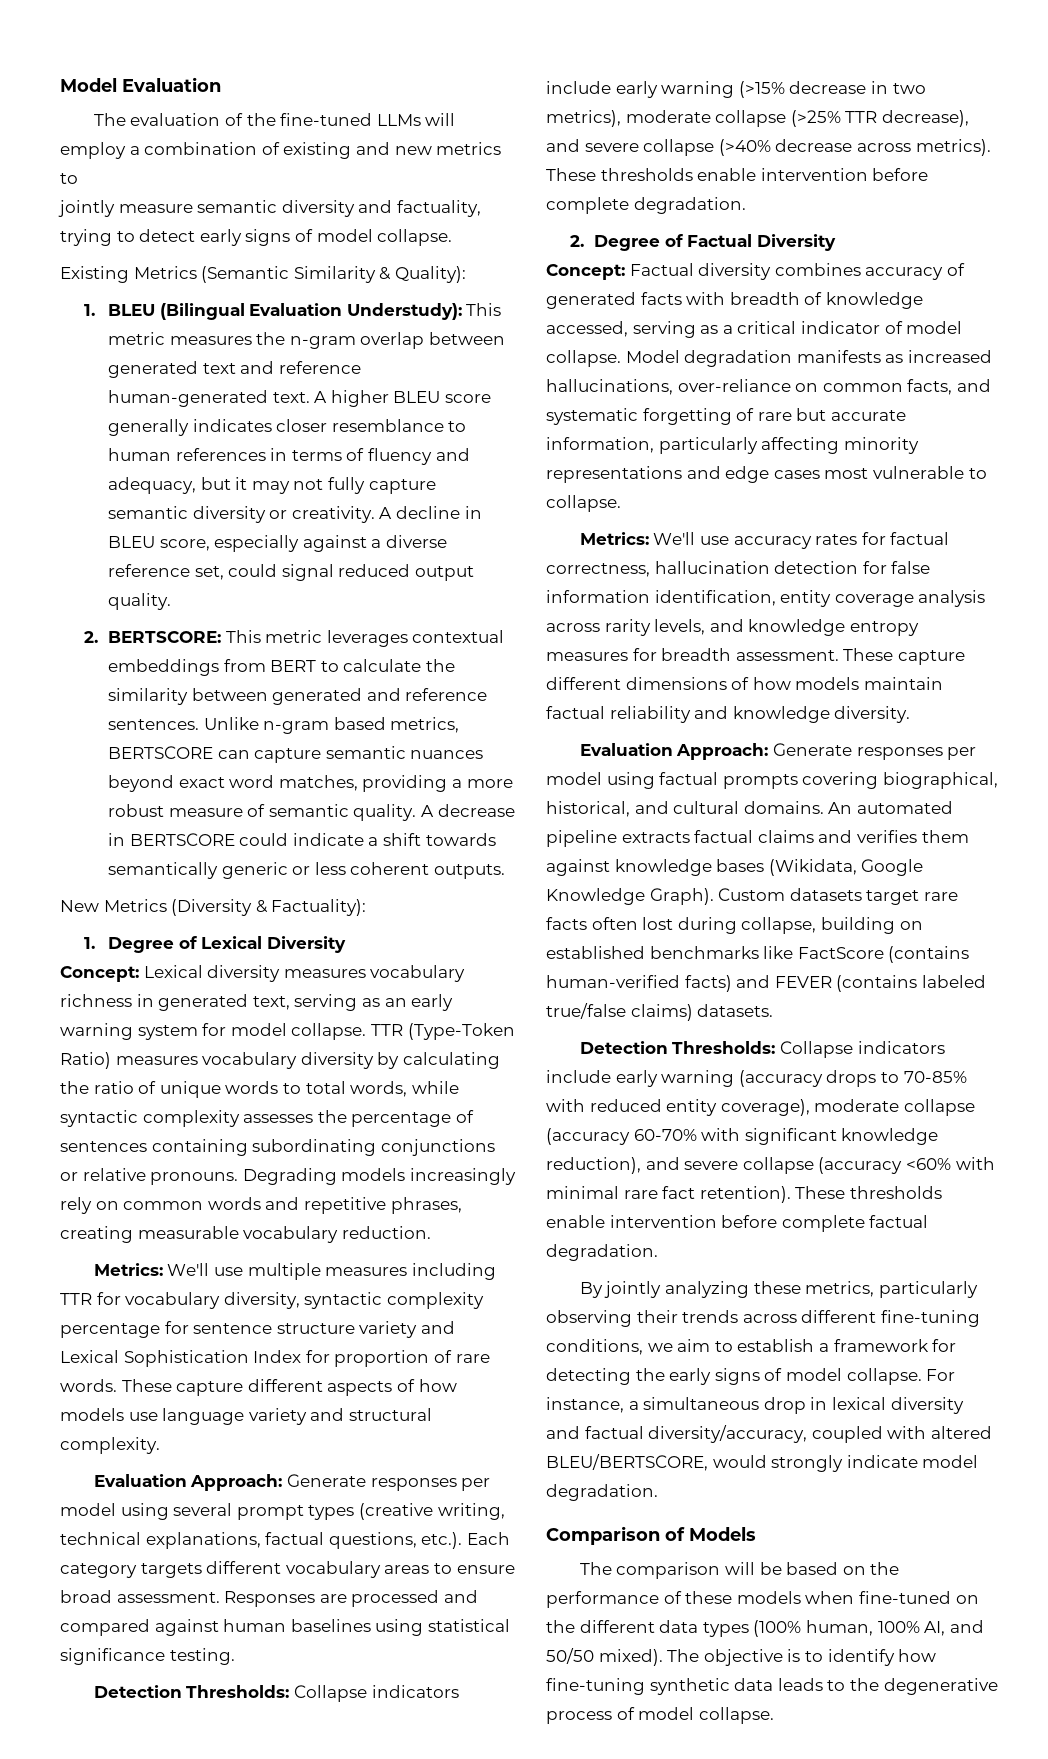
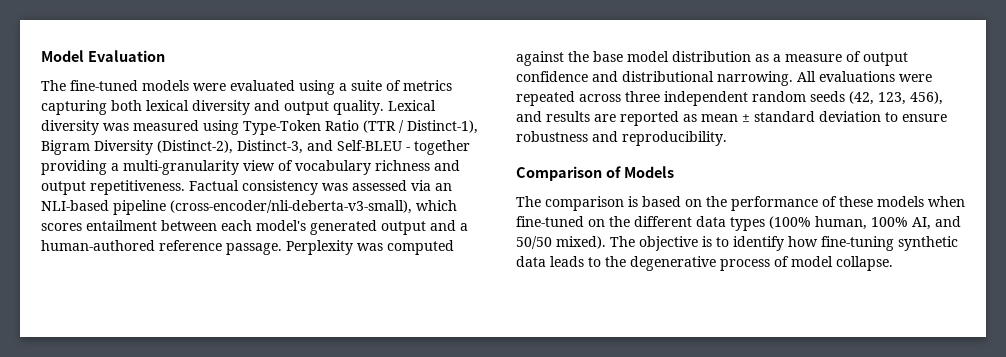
[130,113,456,126] [60,142,502,159] [60,173,78,184] [58,200,481,217] [60,229,453,246] [60,266,466,283] [84,303,502,320] [108,332,505,349] [108,361,361,378] [108,390,491,407] [108,419,467,436] [108,448,470,465] [108,477,436,494] [108,506,482,523] [108,535,447,552] [108,564,474,581] [108,593,172,610] [84,630,505,647] [108,659,455,676] [108,688,488,705] [108,717,460,734] [108,746,484,763] [108,775,513,792] [108,804,515,821] [108,833,496,846] [108,862,505,879] [60,899,367,916] [84,936,346,953] [60,965,466,982] [60,994,454,1011] [60,1023,515,1040] [60,1052,500,1069] [60,1081,459,1098] [60,1110,474,1127] [60,1139,495,1156] [60,1168,516,1185] [60,1197,462,1214] [60,1226,431,1243] [93,1263,496,1280] [60,1292,484,1309] [60,1321,455,1338] [60,1350,490,1367] [60,1379,457,1396] [60,1408,432,1425] [60,1437,160,1454] [93,1474,491,1491] [60,1503,505,1520] [60,1532,510,1549] [60,1561,515,1578] [60,1590,478,1607] [60,1619,510,1636] [60,1648,235,1665] [93,1685,459,1702] [546,81,926,98] [546,110,969,127] [546,139,991,156] [546,168,929,181] [546,197,746,214] [570,234,836,251] [546,263,965,280] [546,292,923,309] [546,321,963,338] [546,350,992,367] [546,379,991,395] [546,408,906,425] [546,437,919,454] [546,466,987,483] [546,495,621,512] [579,532,950,549] [546,561,931,577] [546,590,986,607] [546,619,919,636] [546,648,965,665] [546,677,943,690] [546,706,911,723] [579,743,977,760] [546,772,998,789] [546,801,953,817] [546,830,969,847] [546,859,924,876] [546,888,958,905] [546,917,923,934] [546,946,970,963] [546,975,986,992] [546,1003,774,1021] [579,1041,945,1058] [546,1070,967,1087] [546,1099,975,1116] [546,1128,939,1145] [546,1157,995,1174] [546,1186,942,1203] [546,1215,929,1232] [546,1244,658,1261] [579,1281,978,1298] [546,1310,980,1327] [546,1339,957,1355] [546,1368,956,1385] [546,1397,964,1414] [546,1425,992,1443] [546,1454,979,1472] [546,1484,658,1501] evaluation of the fine-tuned LLMs will employ a combination of existing and new metrics to // jointly measure semantic diversity and factuality, trying to detect early signs of model collapse. // Existing Metrics (Semantic Similarity & Quality): // 1. BLEU (Bilingual Evaluation Understudy): This metric measures the n-gram overlap between generated text and reference human-generated text. A higher BLEU score generally indicates closer resemblance to human references in terms of fluency and adequacy, but it may not fully capture semantic diversity or creativity. A decline in BLEU score, especially against a diverse reference set, could signal reduced output quality. // 2. BERTSCORE: This metric leverages contextual embeddings from BERT to calculate the similarity between generated and reference sentences. Unlike n-gram based metrics, BERTSCORE can capture semantic nuances beyond exact word matches, providing a more robust measure of semantic quality. A decrease in BERTSCORE could indicate a shift towards semantically generic or less coherent outputs. // New Metrics (Diversity & Factuality): // 1. Degree of Lexical Diversity // Concept: Lexical diversity measures vocabulary richness in generated text, serving as an early warning system for model collapse. TTR (Type-Token Ratio) measures vocabulary diversity by calculating the ratio of unique words to total words, while syntactic complexity assesses the percentage of sentences containing subordinating conjunctions or relative pronouns. Degrading models increasingly rely on common words and repetitive phrases, creating measurable vocabulary reduction. // Metrics: We'll use multiple measures including TTR for vocabulary diversity, syntactic complexity percentage for sentence structure variety and Lexical Sophistication Index for proportion of rare words. These capture different aspects of how models use language variety and structural complexity. // Evaluation Approach: Generate responses per model using several prompt types (creative writing, technical explanations, factual questions, etc.). Each category targets different vocabulary areas to ensure broad assessment. Responses are processed and compared against human baselines using statistical significance testing. // Detection Thresholds: Collapse indicators include early warning (>15% decrease in two metrics), moderate collapse (>25% TTR decrease), and severe collapse (>40% decrease across metrics). These thresholds enable intervention before complete degradation. // 2. Degree of Factual Diversity // Concept: Factual diversity combines accuracy of generated facts with breadth of knowledge accessed, serving as a critical indicator of model collapse. Model degradation manifests as increased hallucinations, over-reliance on common facts, and systematic forgetting of rare but accurate information, particularly affecting minority representations and edge cases most vulnerable to collapse. // Metrics: We'll use accuracy rates for factual correctness, hallucination detection for false information identification, entity coverage analysis across rarity levels, and knowledge entropy measures for breadth assessment. These capture different dimensions of how models maintain factual reliability and knowledge diversity. // Evaluation Approach: Generate responses per model using factual prompts covering biographical, historical, and cultural domains. An automated pipeline extracts factual claims and verifies them against knowledge bases (Wikidata, Google Knowledge Graph). Custom datasets target rare facts often lost during collapse, building on established benchmarks like FactScore (contains human-verified facts) and FEVER (contains labeled true/false claims) datasets. // Detection Thresholds: Collapse indicators include early warning (accuracy drops to 70-85% with reduced entity coverage), moderate collapse (accuracy 60-70% with significant knowledge reduction), and severe collapse (accuracy <60% with minimal rare fact retention). These thresholds enable intervention before complete factual degradation. // By jointly analyzing these metrics, particularly observing their trends across different fine-tuning conditions, we aim to establish a framework for detecting the early signs of model collapse. For instance, a simultaneous drop in lexical diversity and factual diversity/accuracy, coupled with altered BLEU/BERTSCORE, would strongly indicate model degradation. -> [70,80,452,95] [41,100,436,115] [41,120,478,135] [41,140,470,155] [41,160,460,175] [41,180,452,195] [41,200,457,215] [41,220,468,235] [41,240,454,255] [516,51,908,66] [516,71,932,86] [516,91,943,106] [516,111,947,126] [516,131,727,146] fine-tuned models were evaluated using a suite of metrics capturing both lexical diversity and output quality. Lexical diversity was measured using Type-Token Ratio (TTR / Distinct-1), Bigram Diversity (Distinct-2), Distinct-3, and Self-BLEU - together providing a multi-granularity view of vocabulary richness and output repetitiveness. Factual consistency was assessed via an NLI-based pipeline (cross-encoder/nli-deberta-v3-small), which scores entailment between each model's generated output and a human-authored reference passage. Perplexity was computed against the base model distribution as a measure of output confidence and distributional narrowing. All evaluations were repeated across three independent random seeds (42, 123, 456), and results are reported as mean ± standard deviation to ensure robustness and reproducibility.
[724,1562,782,1575] will be -> [628,196,638,207] is

